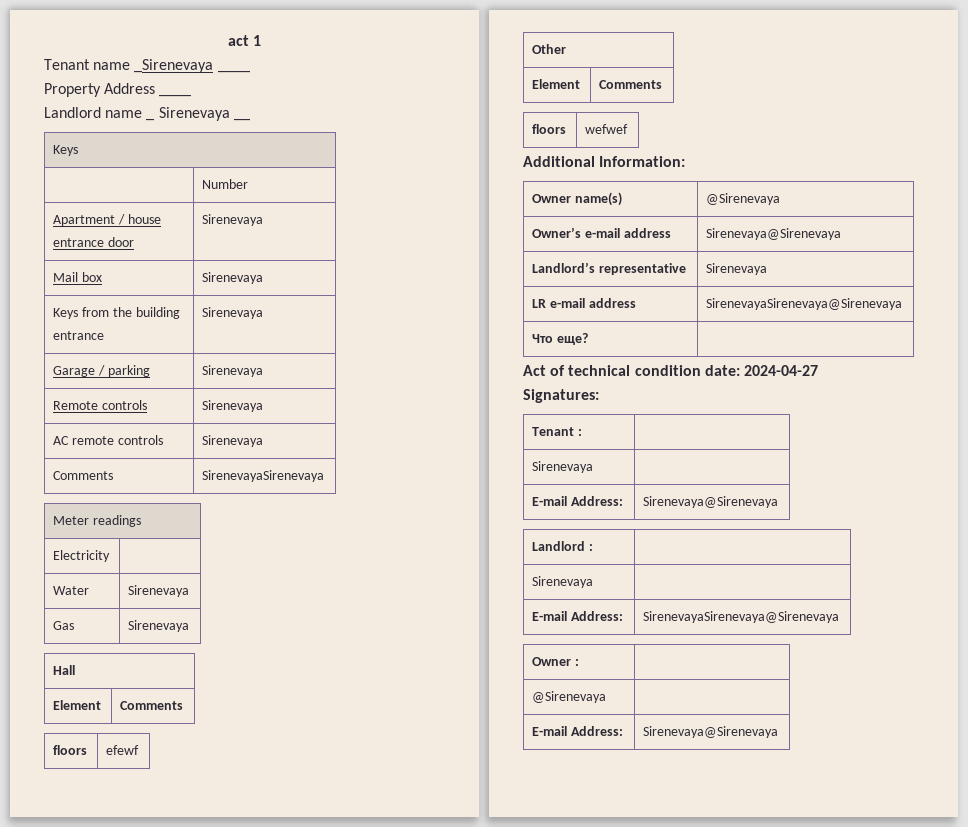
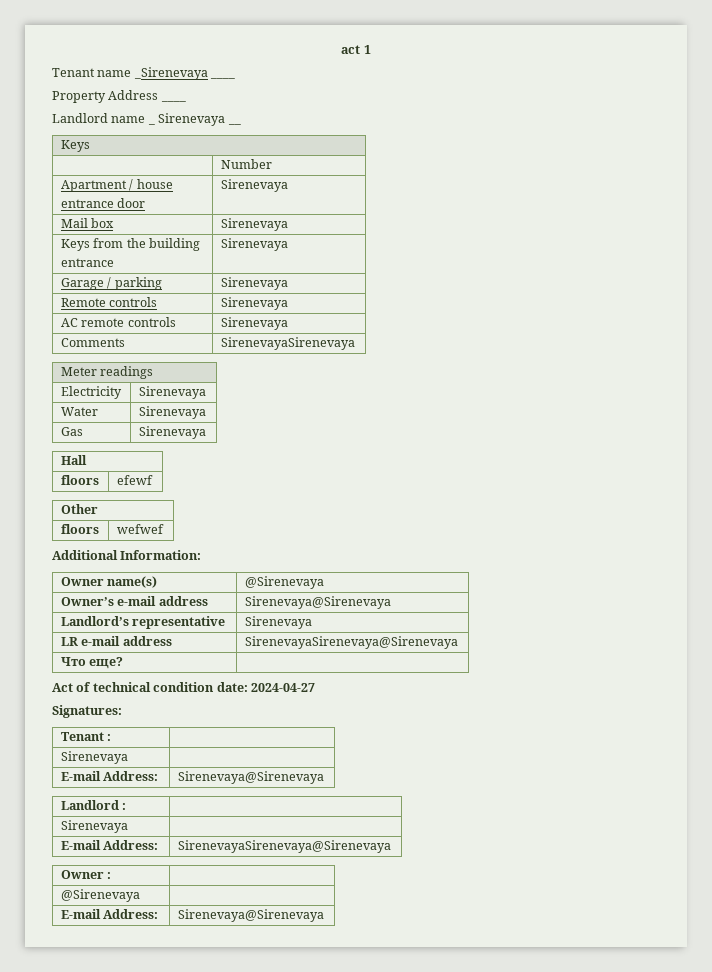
(111, 556) none -> [138,386,206,399] Sirenevaya
[53,700,102,710] [120,701,184,710] // Element | Comments -> (87, 460) none
[532,79,581,89] [599,80,663,89] // Element | Comments -> (98, 509) none

